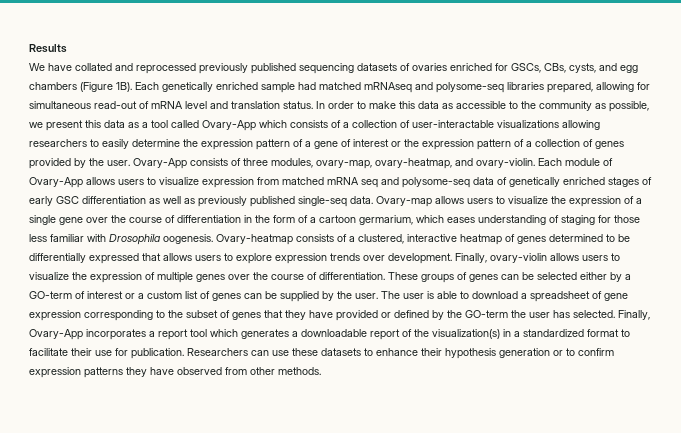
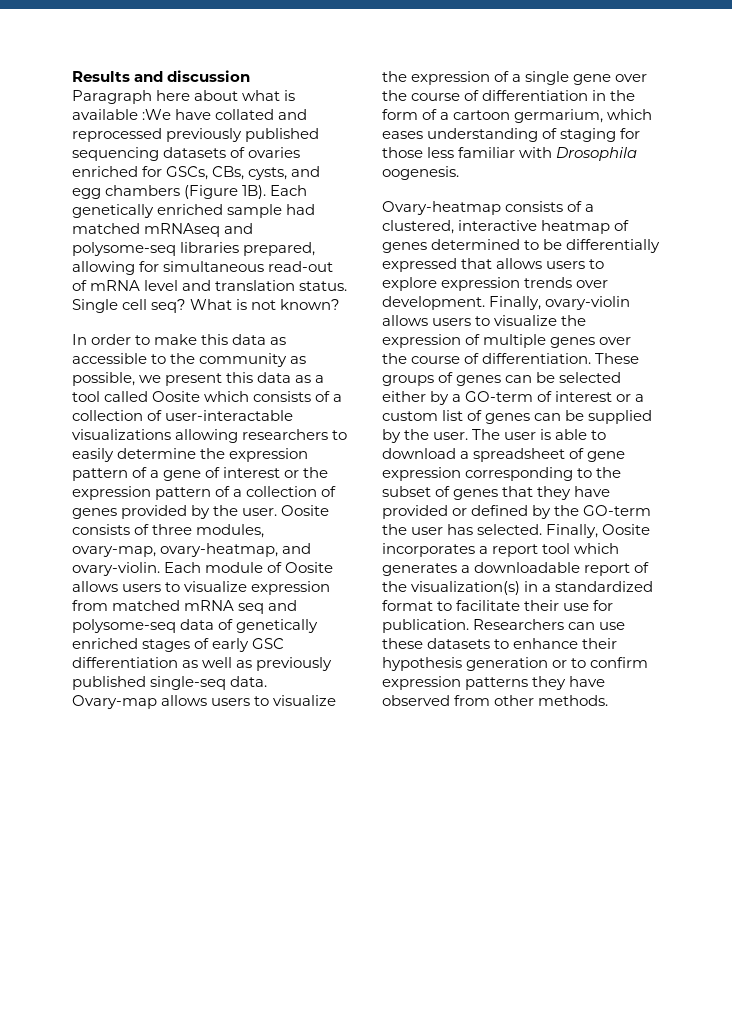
[29,63,45,71] // We -> [134,70,251,82] [72,90,296,104] [72,109,172,120] and discussion // Paragraph here about what is available :We
(313, 105) none -> [72,299,341,313] Single cell seq? What is not known? //
[202,120,256,131] Ovary-App -> [152,391,201,402] Oosite
[133,158,187,169] Ovary-App -> [281,505,330,516] Oosite
[29,177,83,188] Ovary-App -> [285,562,334,573] Oosite
(213, 239) none -> (459, 173) //
[29,329,83,340] Ovary-App -> [602,524,651,535] Oosite

